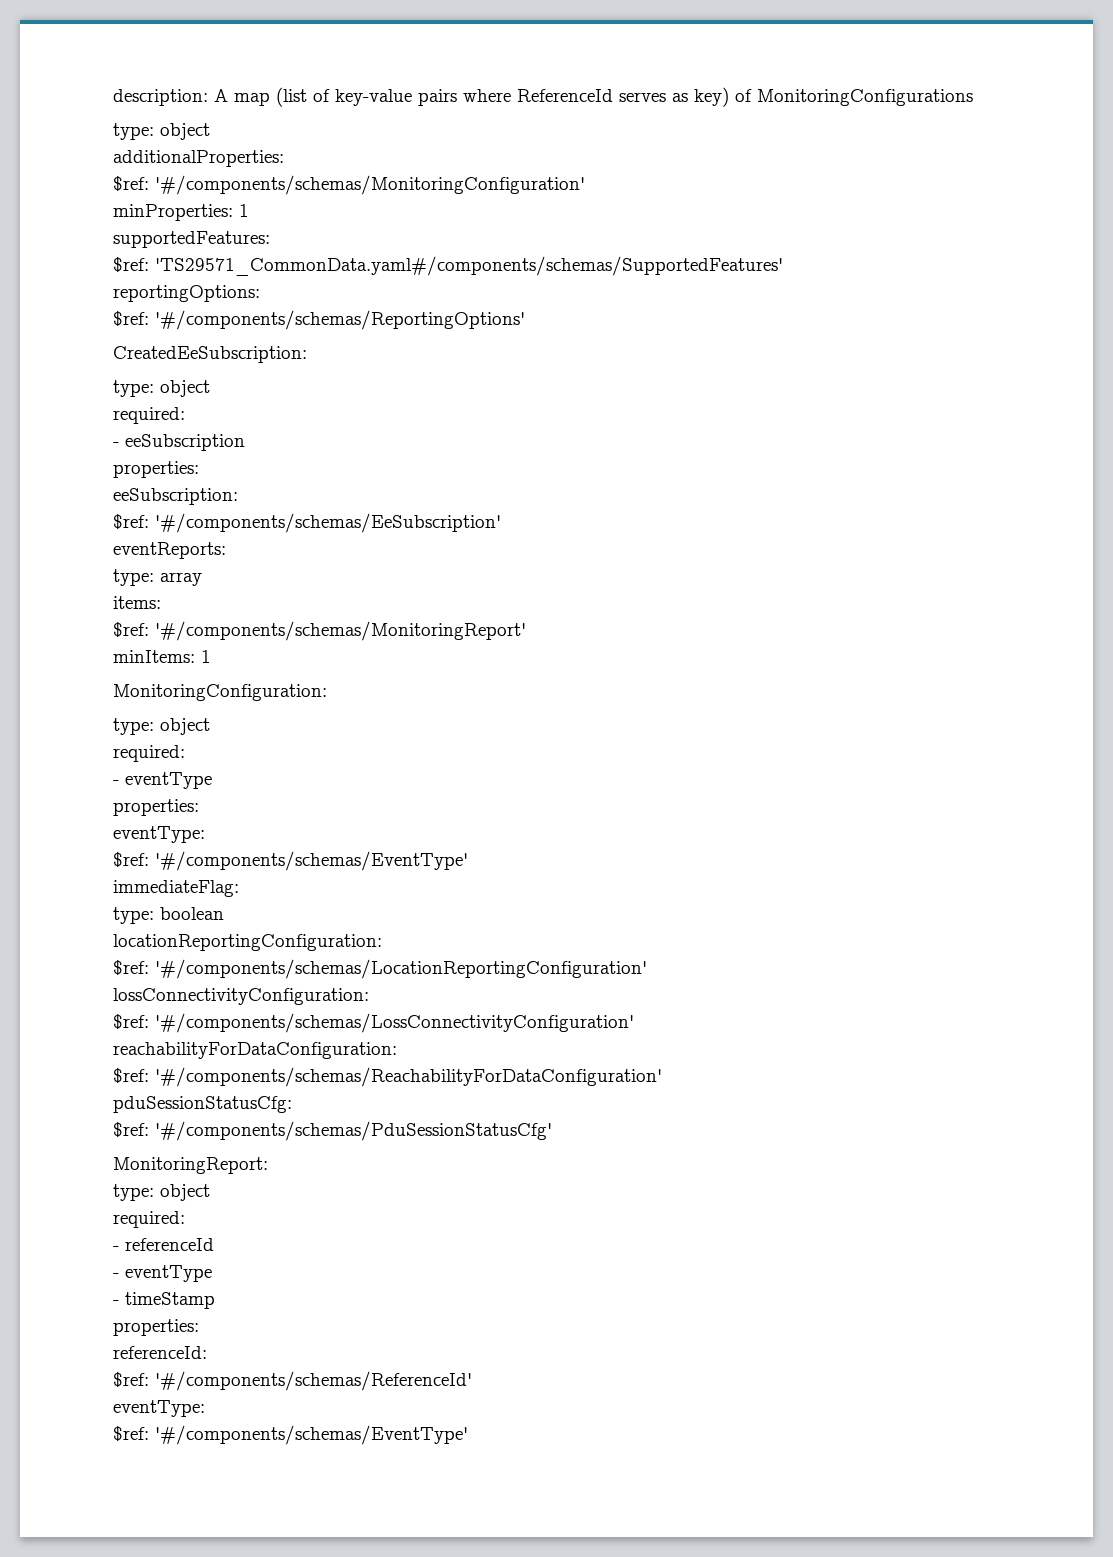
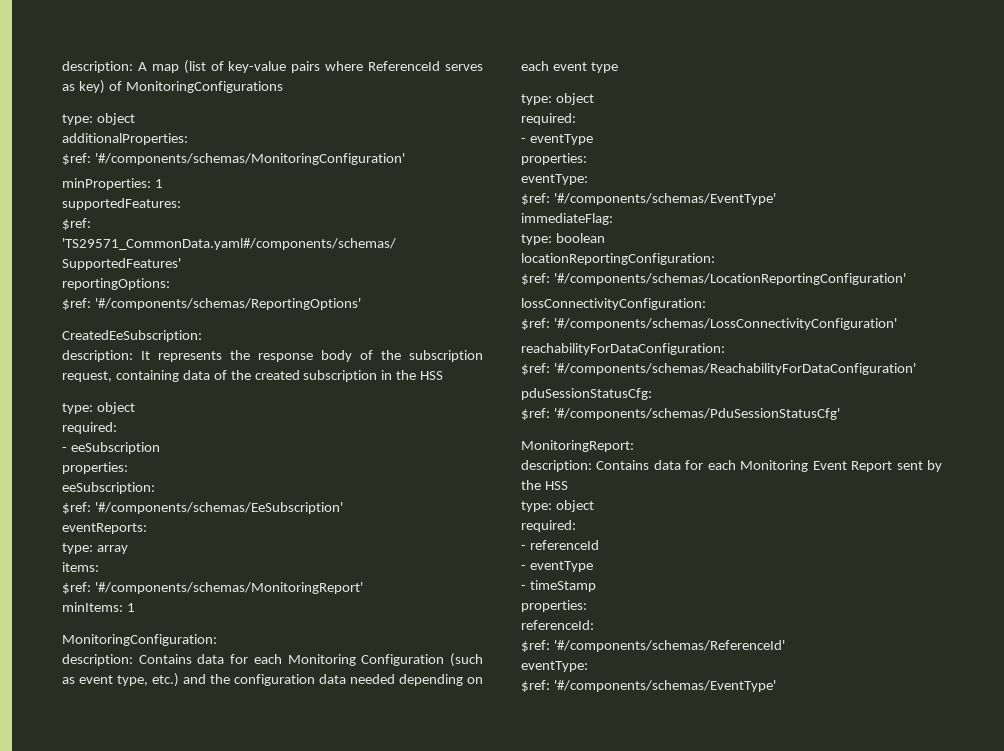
(307, 354) none -> [62,350,483,362] [62,370,444,382] // description: It represents the response body of the subscription request, containing data of the created subscription in the HSS
(327, 692) none -> [62,653,484,667] [62,673,483,687] [521,61,618,73] // description: Contains data for each Monitoring Configuration (such as event type, etc.) and the configuration data needed depending on each event type
(268, 1165) none -> [521,460,943,472] [521,480,568,490] // description: Contains data for each Monitoring Event Report sent by the HSS

